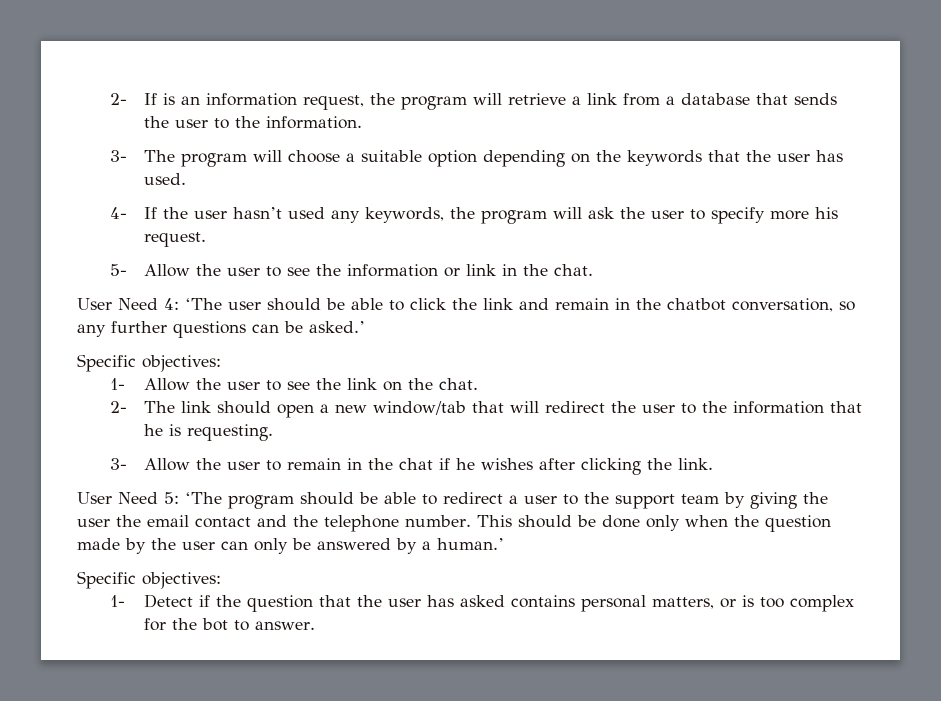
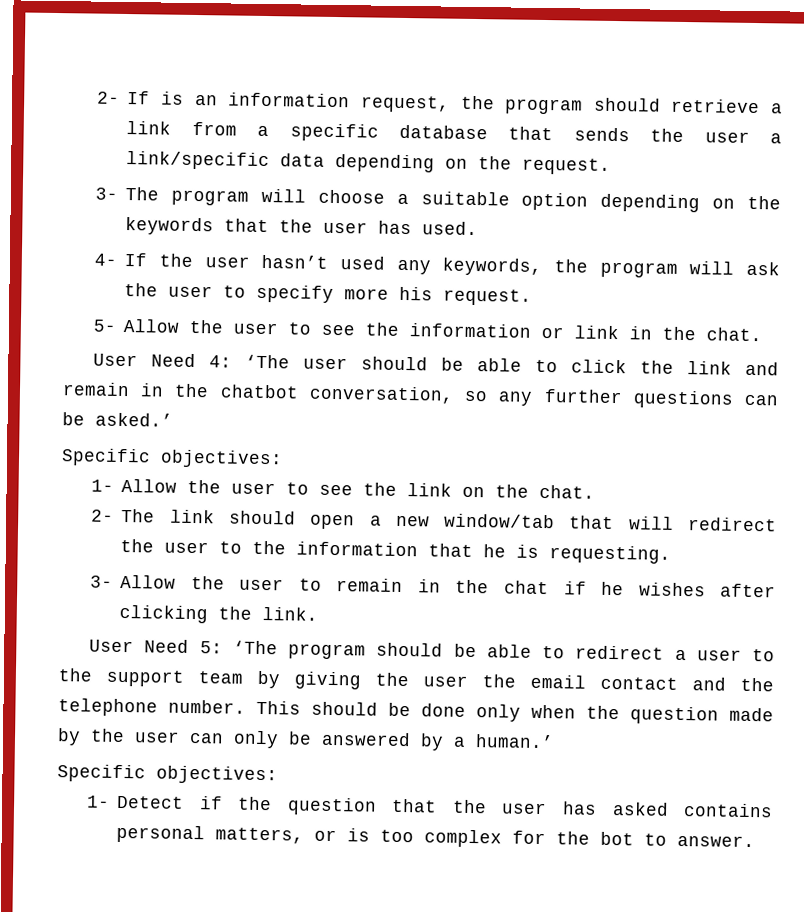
[472,93,502,105] will -> [593,97,661,112] should
(675, 100) none -> [289,123,379,142] specific
[213,116,362,129] to the information. -> [770,133,782,144] [126,151,612,175] a link/specific data depending on the request.

